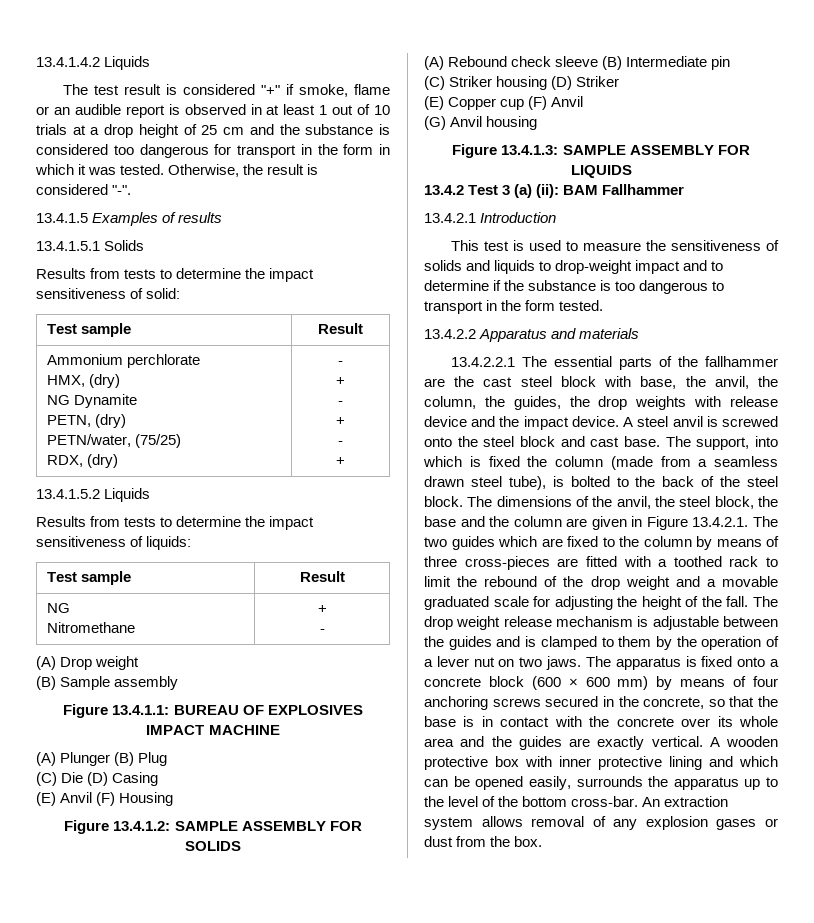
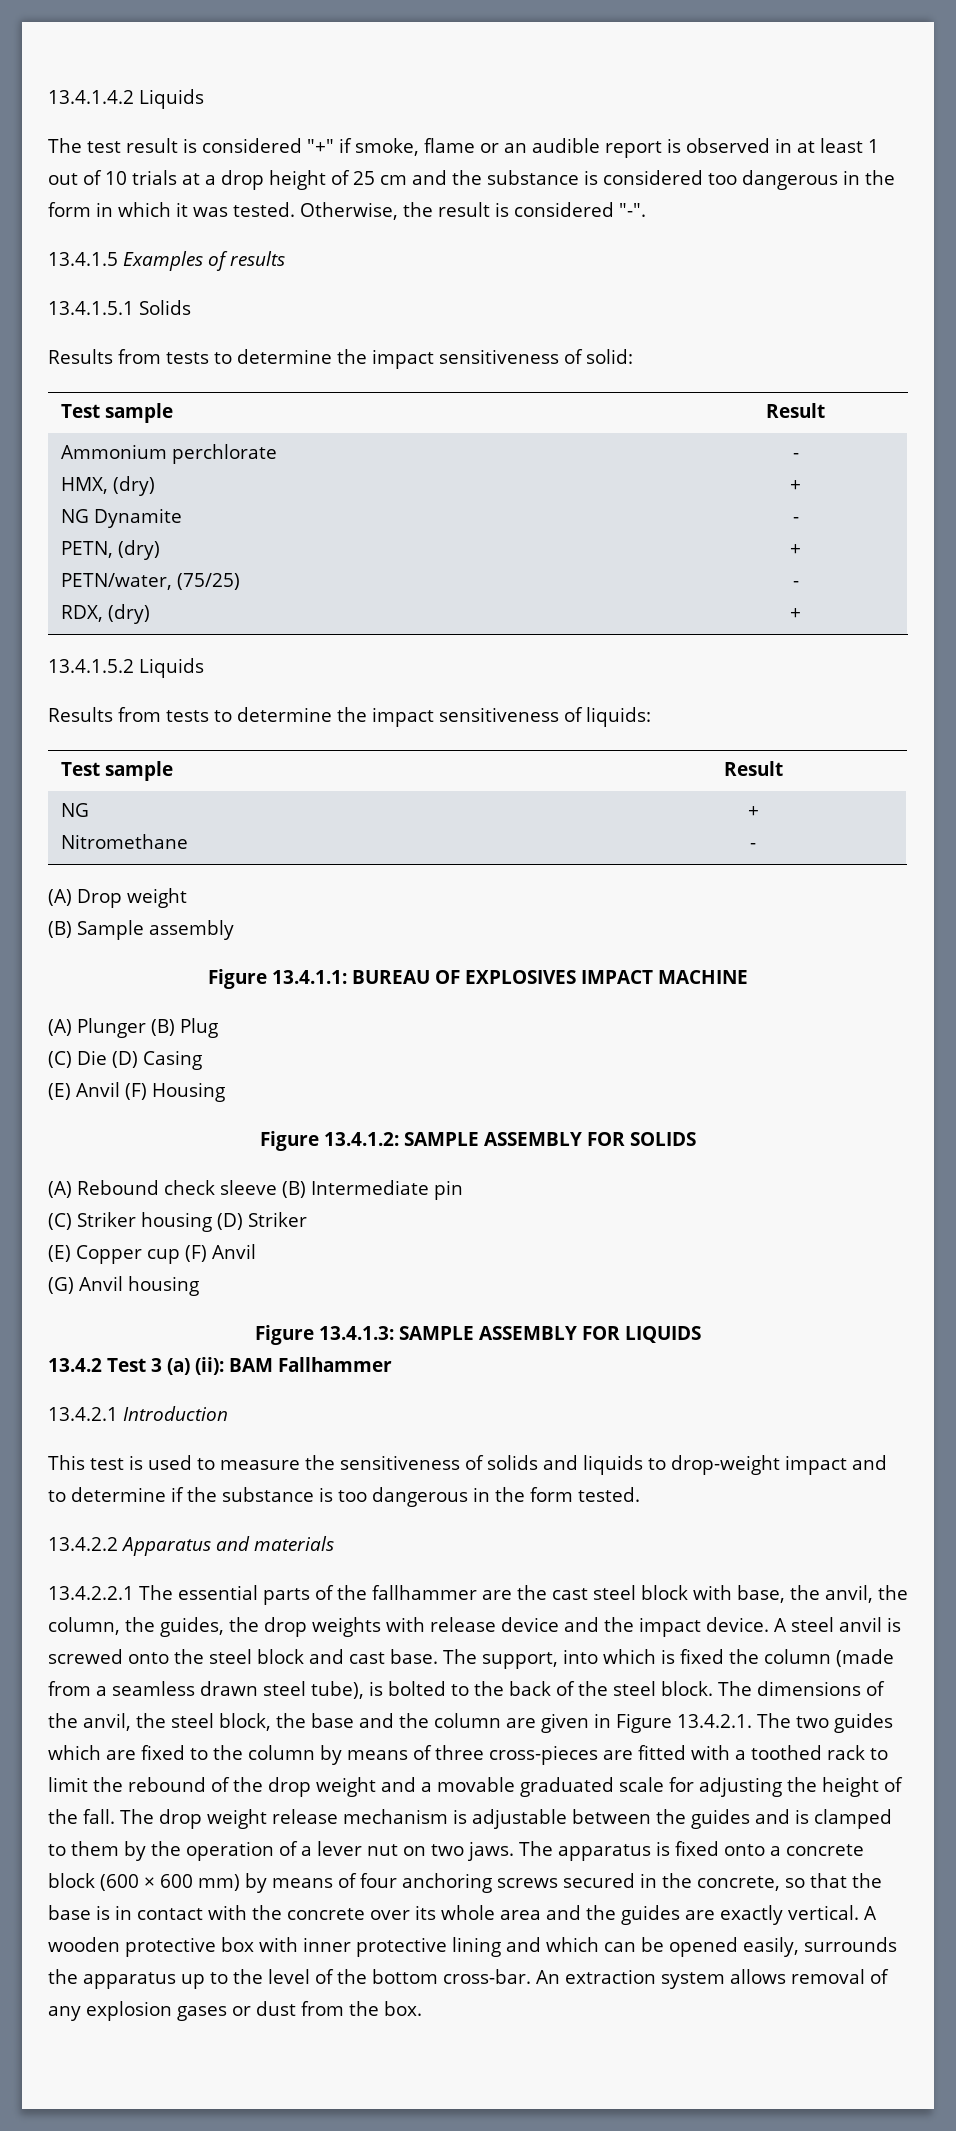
[214,144,296,158] for transport -> (838, 180) none
[712,281,725,291] [424,301,483,314] to transport -> (468, 1497) none

